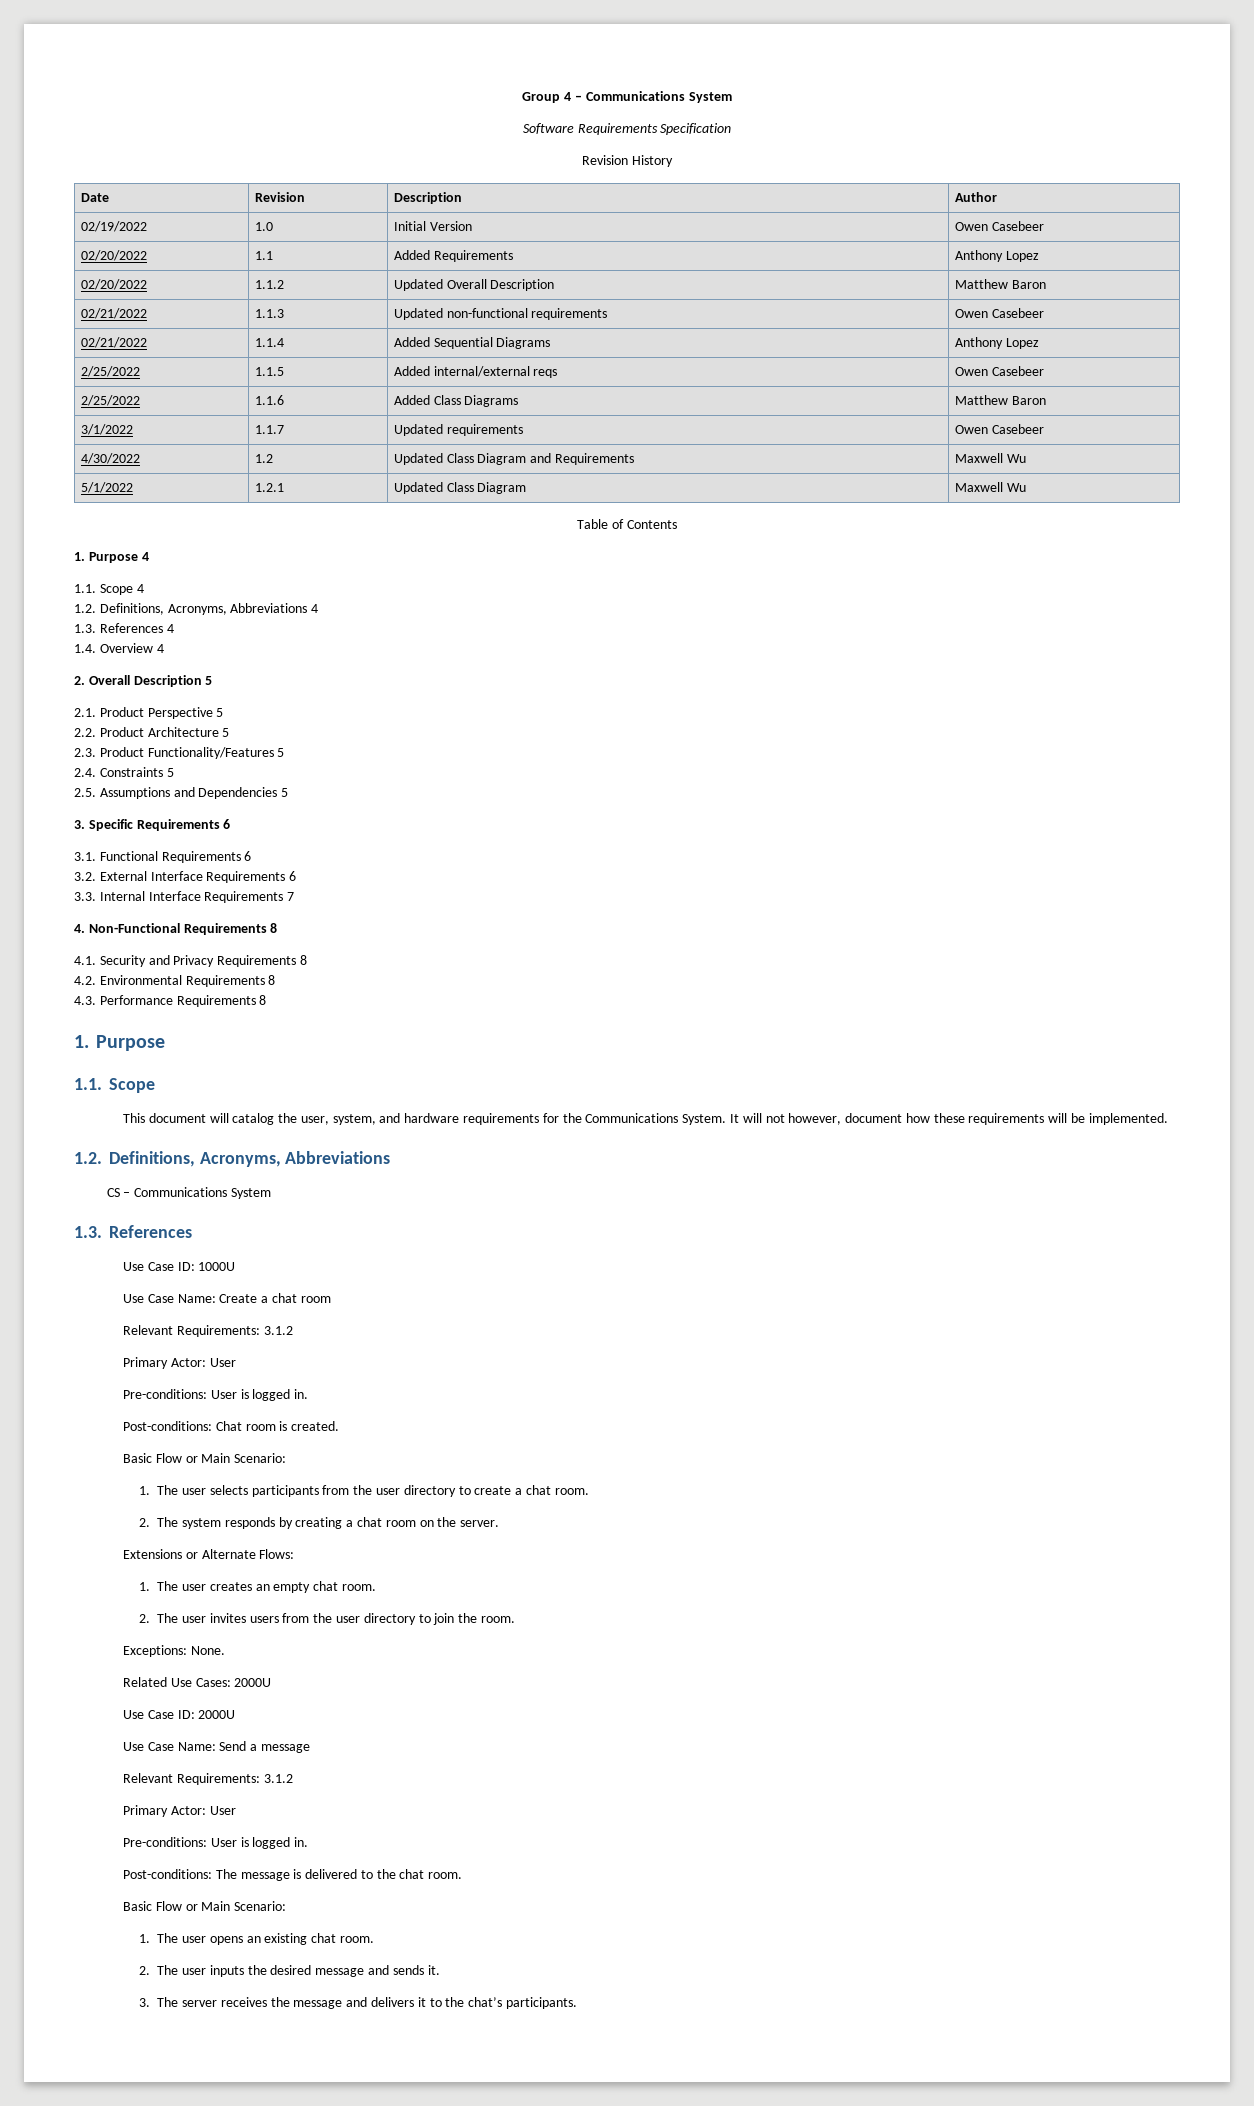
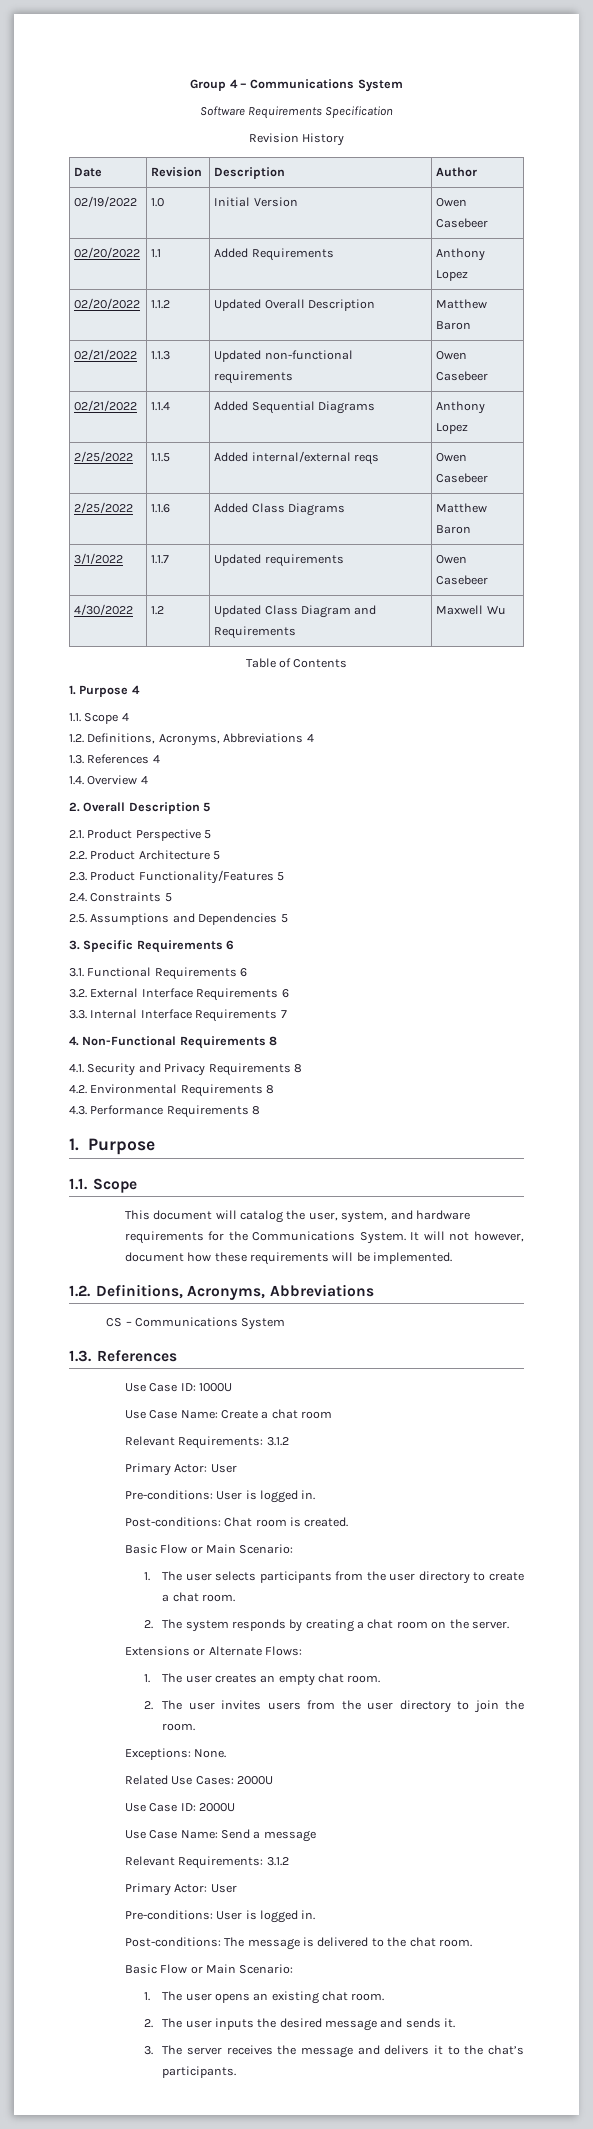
[80,482,133,493] [254,483,284,492] [393,482,527,494] [954,482,1026,492] // 5/1/2022 | 1.2.1 | Updated Class Diagram | Maxwell Wu -> (506, 610) none

